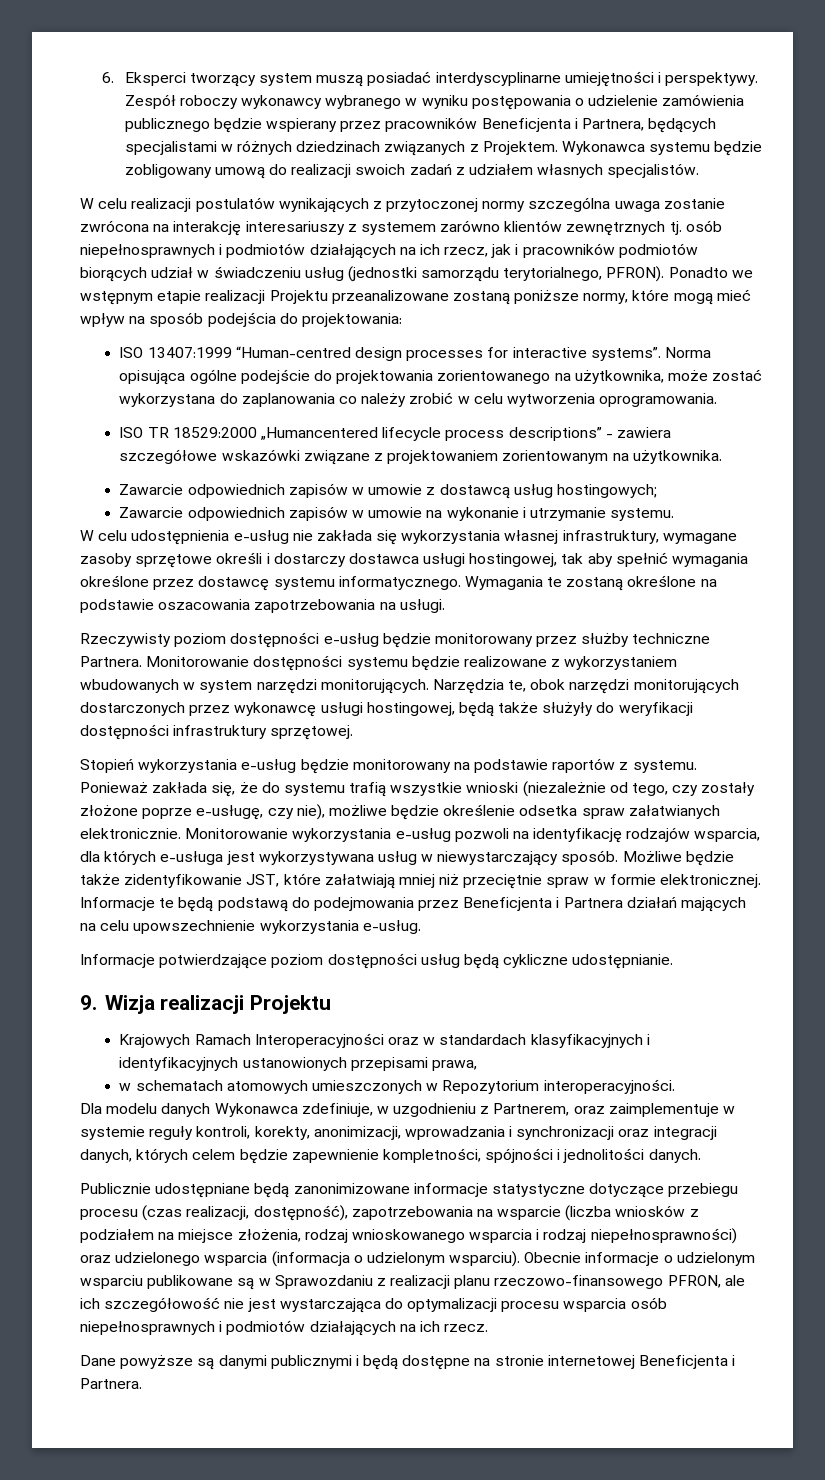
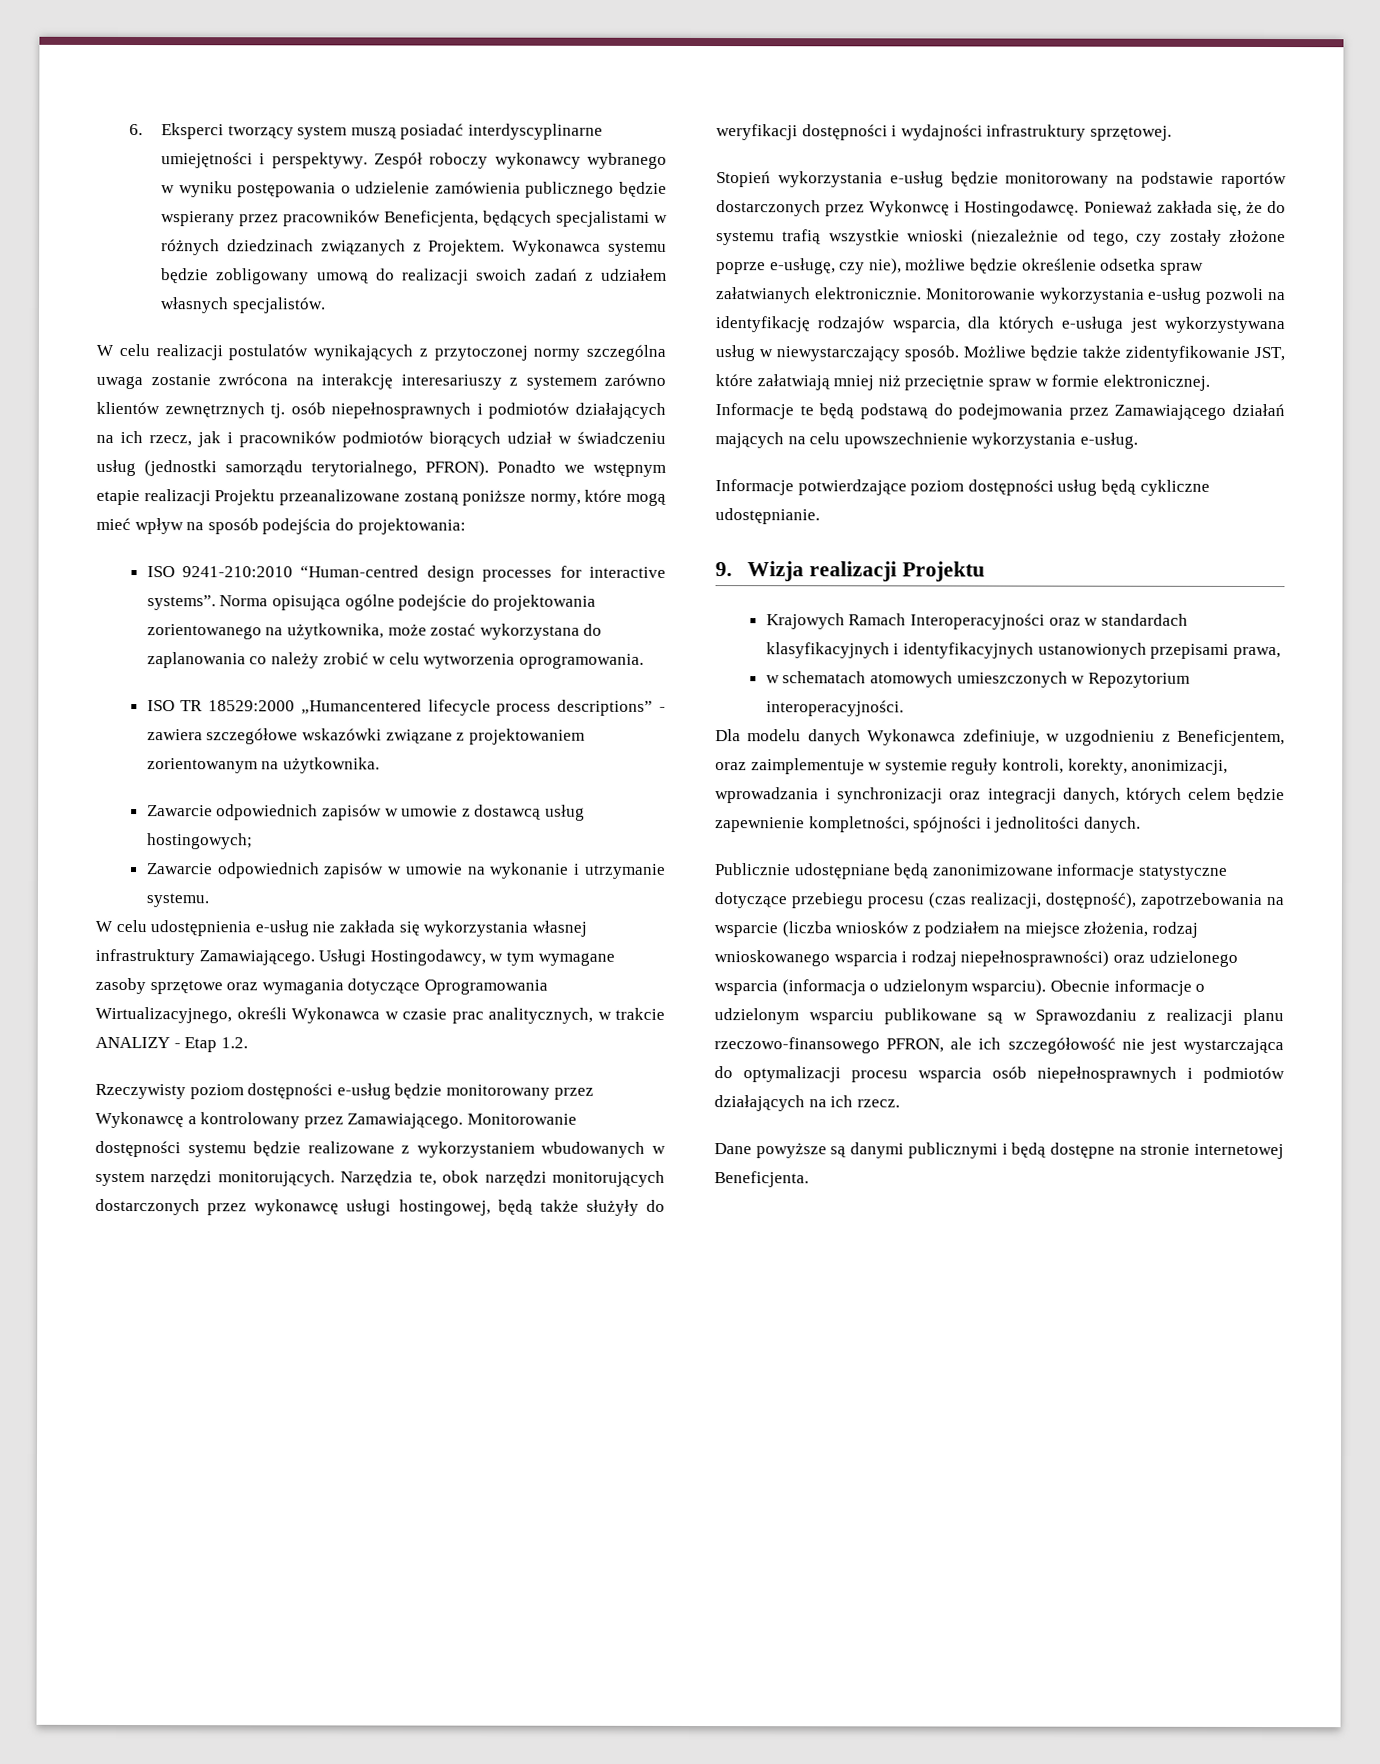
[481,118,644,132] Beneficjenta i Partnera, -> [384,210,480,227] Beneficjenta,
[147,347,232,358] 13407:1999 -> [182,566,294,578] 9241-210:2010
[562,530,737,544] [80,552,749,568] [80,575,717,591] [80,599,445,613] infrastruktury, wymagane zasoby sprzętowe określi i dostarczy dostawca usługi hostingowej, tak aby spełnić wymagania określone przez dostawcę systemu informatycznego. Wymagania te zostaną określone na podstawie oszacowania zapotrzebowania na usługi. -> [95,948,615,966] [95,977,548,995] [95,1006,665,1024] [95,1036,248,1053] infrastruktury Zamawiającego. Usługi Hostingodawcy, w tym wymagane zasoby sprzętowe oraz wymagania dotyczące Oprogramowania Wirtualizacyjnego, określi Wykonawca w czasie prac analitycznych, w trakcie ANALIZY - Etap 1.2.
[581,633,711,647] [80,656,142,667] służby techniczne Partnera. -> [95,1111,464,1129] Wykonawcę a kontrolowany przez Zamawiającego.
(169, 732) none -> [891,124,983,141] i wydajności
[619,760,697,773] z systemu. -> [716,200,1080,217] dostarczonych przez Wykonwcę i Hostingodawcę.
[463,897,623,911] Beneficjenta i Partnera -> [1114,404,1227,420] Zamawiającego
[493,1103,570,1116] Partnerem, -> [1177,729,1285,747] Beneficjentem,
[639,1355,736,1369] [80,1378,142,1389] Beneficjenta i Partnera. -> [714,1171,809,1188] Beneficjenta.

